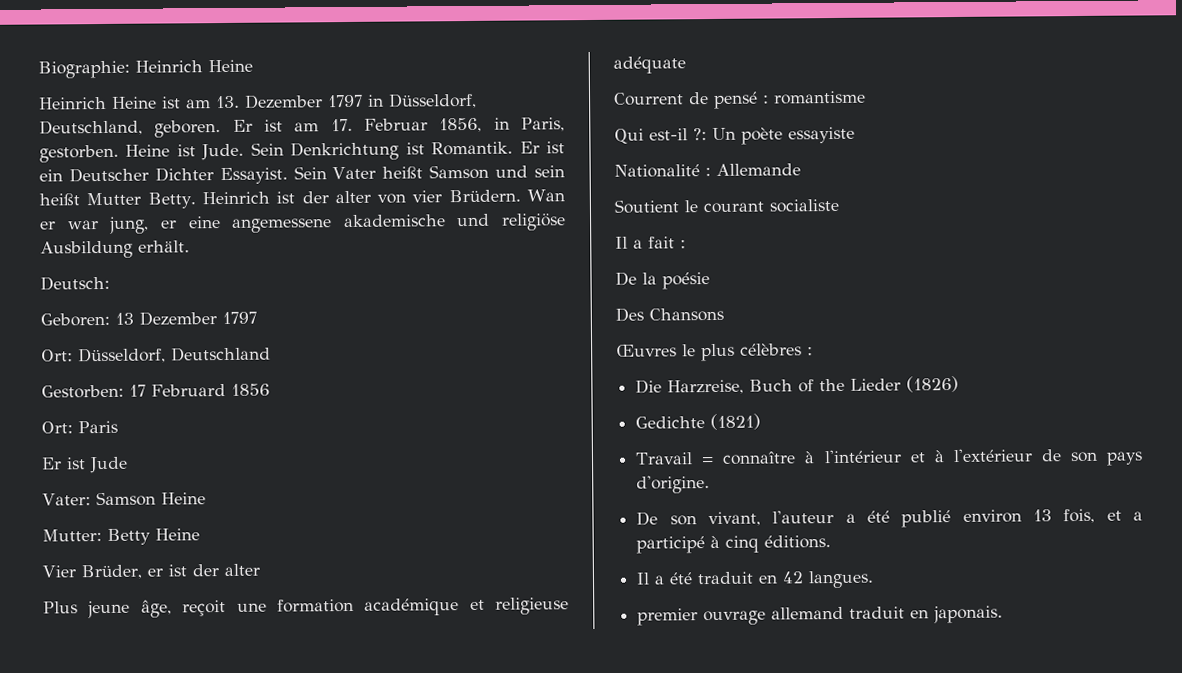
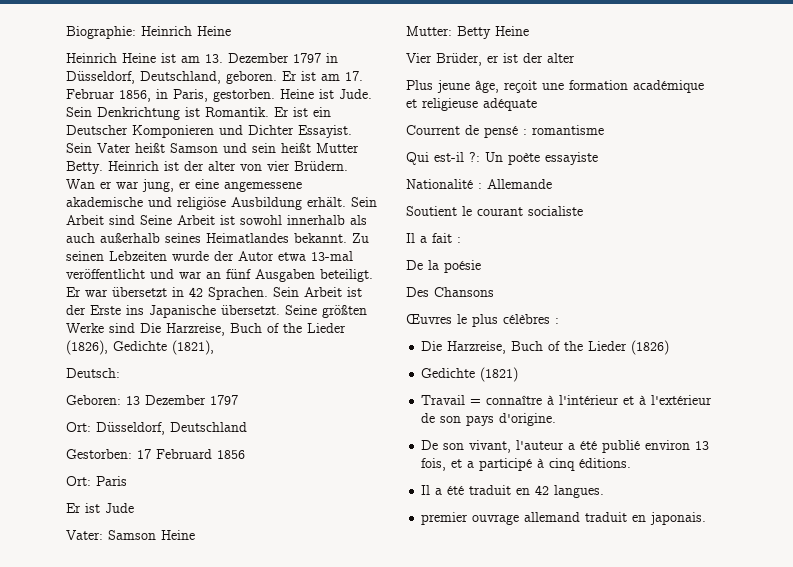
(149, 175) none -> [132,125,243,138] Komponieren und
(190, 246) none -> [351,197,377,207] [66,215,367,225] [66,233,369,243] [66,251,353,261] [66,269,373,282] [66,287,362,300] [66,305,367,318] [66,323,346,336] [66,340,214,355] Sein Arbeit sind Seine Arbeit ist sowohl innerhalb als auch außerhalb seines Heimatlandes bekannt. Zu seinen Lebzeiten wurde der Autor etwa 13-mal veröffentlicht und war an fünf Ausgaben beteiligt. Er war übersetzt in 42 Sprachen. Sein Arbeit ist der Erste ins Japanische übersetzt. Seine größten Werke sind Die Harzreise, Buch of the Lieder (1826), Gedichte (1821),

